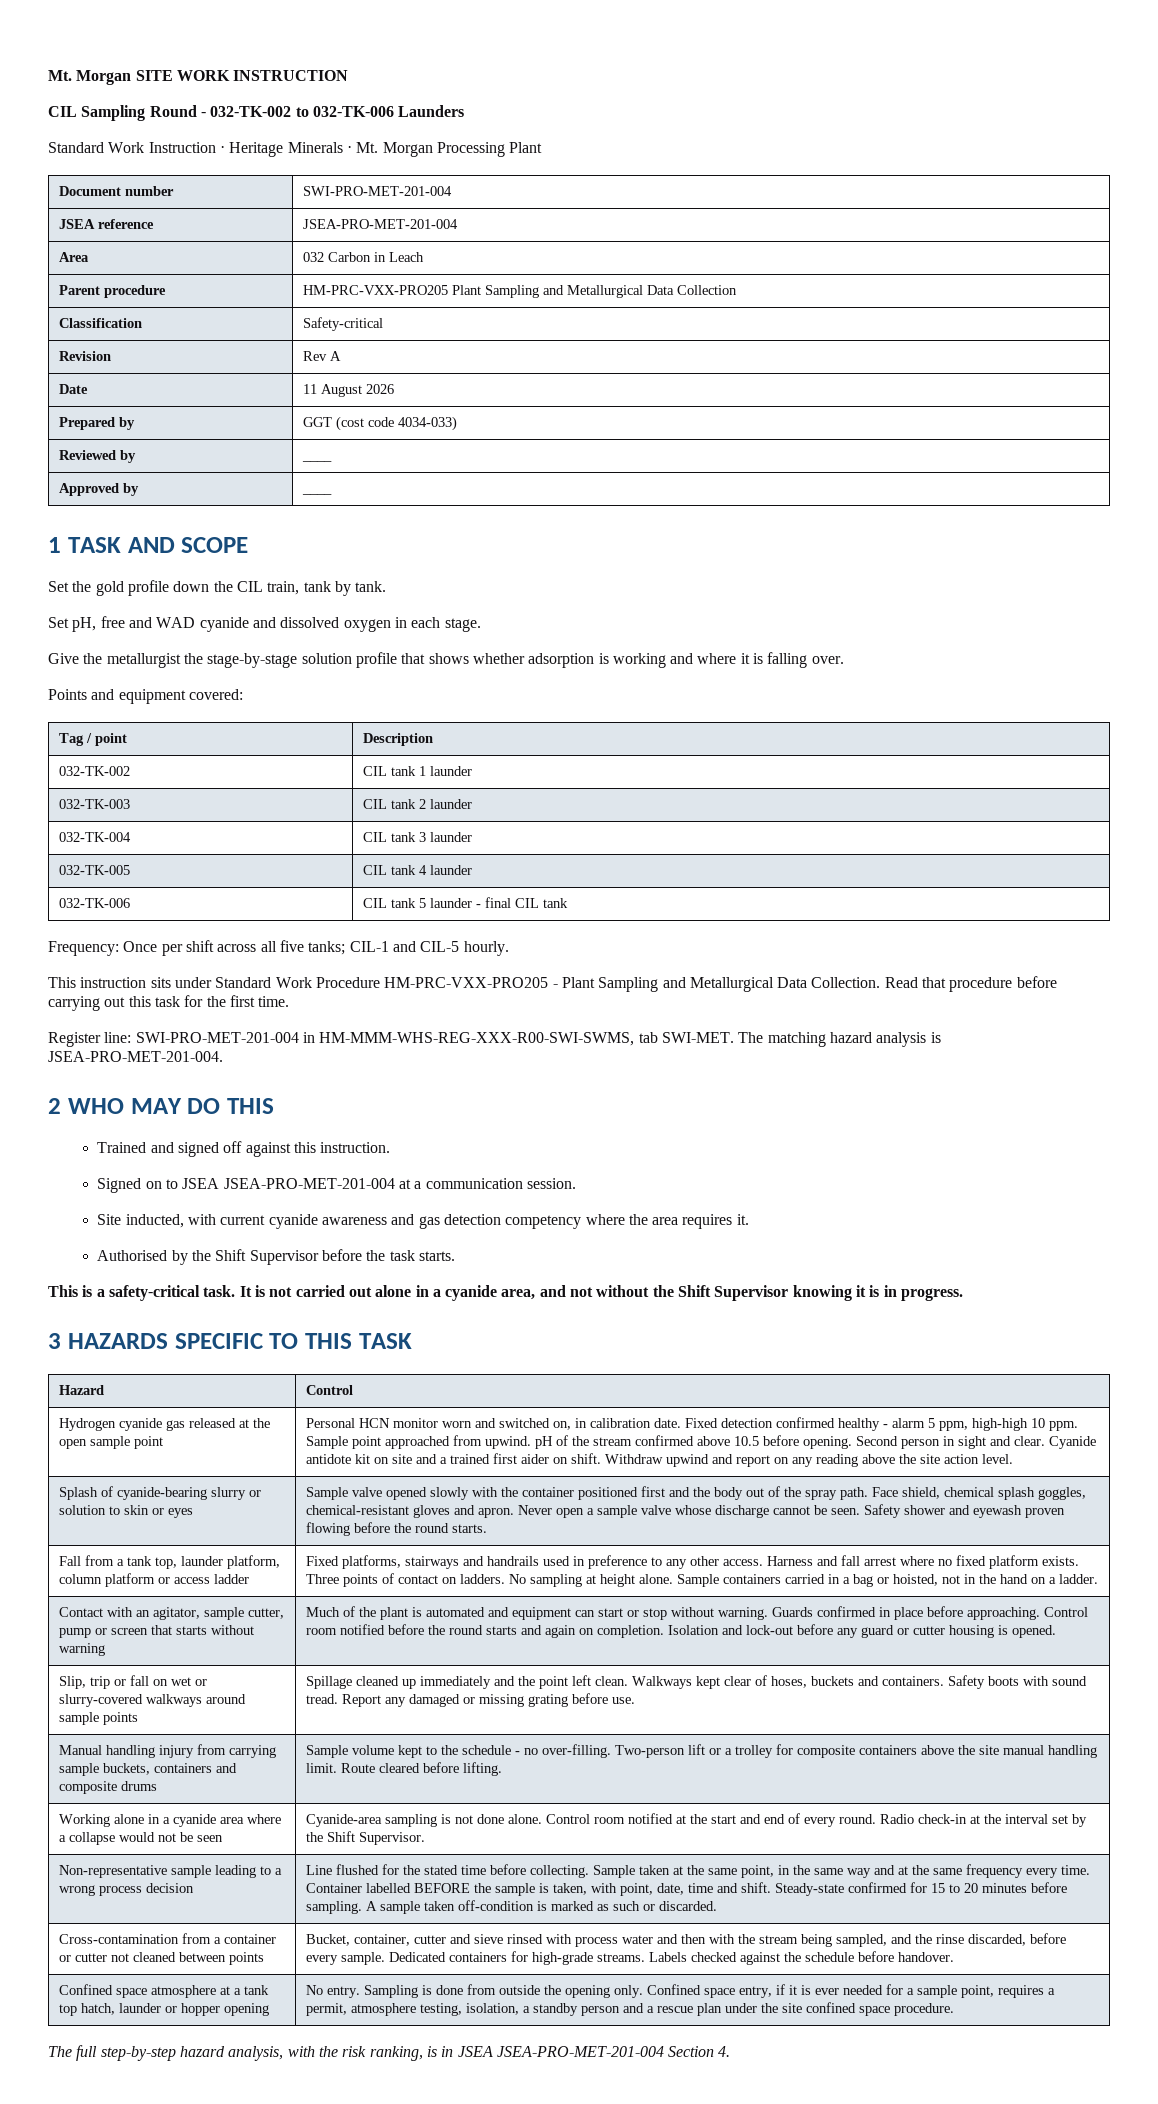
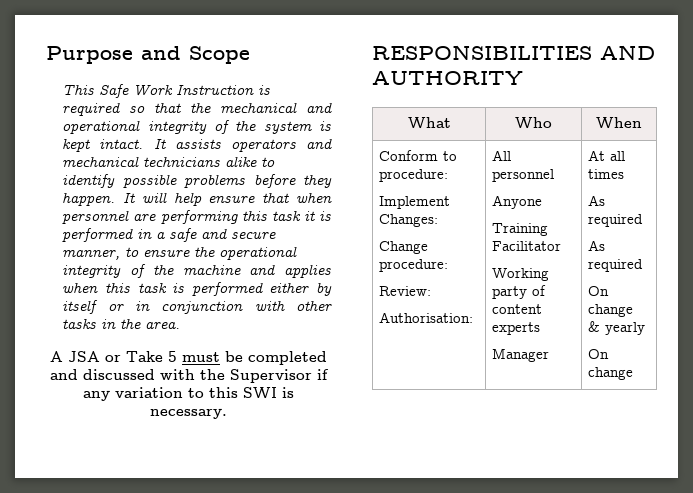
[48,70,349,85] [48,105,465,121] [48,142,543,157] [59,186,175,196] [303,186,453,196] [59,219,155,229] [303,219,459,229] [59,252,90,262] [303,252,425,262] [59,285,167,298] [303,285,738,298] [59,318,143,328] [303,317,384,331] [59,351,112,361] [303,351,342,361] [59,384,89,394] [303,384,395,397] [59,417,136,430] [303,416,458,431] [59,450,137,463] [302,460,333,462] [59,483,140,496] [302,493,333,495] [48,537,249,553] [48,580,387,596] [48,616,481,632] [48,652,844,668] [48,689,243,704] [59,733,128,746] [363,733,434,746] [59,766,131,776] [363,766,473,776] [59,799,131,809] [363,799,473,809] [59,832,132,842] [363,832,473,842] [59,865,131,875] [363,865,473,875] [59,898,131,908] [363,897,569,908] [48,940,509,956] [48,976,1057,992] [48,995,290,1011] [48,1032,941,1047] [48,1051,223,1062] [48,1098,274,1114] [97,1141,391,1157] [97,1178,576,1193] [97,1214,749,1229] [97,1249,455,1265] [48,1285,964,1301] [48,1333,412,1349] [59,1385,105,1395] [306,1385,354,1395] [59,1418,271,1431] [59,1436,164,1449] [306,1417,1079,1431] [306,1435,1097,1449] [306,1453,1014,1467] [59,1486,262,1500] [59,1505,194,1518] [306,1486,1087,1500] [306,1504,1066,1518] [306,1522,488,1536] [59,1555,281,1569] [59,1573,250,1587] [306,1555,1080,1569] [306,1573,1099,1587] [59,1607,285,1620] [59,1625,255,1638] [59,1643,106,1656] [306,1606,1089,1620] [306,1624,1057,1638] [59,1675,208,1689] [59,1694,247,1707] [59,1712,139,1725] [306,1675,1088,1689] [306,1693,636,1707] [59,1744,277,1758] [59,1763,238,1776] [59,1781,158,1794] [306,1744,1098,1758] [306,1762,503,1776] [59,1814,282,1827] [59,1832,224,1845] [306,1813,1088,1827] [306,1831,426,1845] [59,1865,283,1878] [59,1883,195,1896] [306,1864,1091,1878] [306,1882,1068,1896] [306,1900,718,1914] [59,1933,277,1944] [59,1952,265,1965] [306,1933,1067,1947] [306,1951,955,1965] [59,1984,270,1998] [59,2003,270,2016] [306,1984,1056,1998] [306,2002,955,2016] [48,2045,731,2061] Mt. Morgan SITE WORK INSTRUCTION // CIL Sampling Round - 032-TK-002 to 032-TK-006 Launders // Standard Work Instruction · Heritage Minerals · Mt. Morgan Processing Plant // Document number | SWI-PRO-MET-201-004 // JSEA reference | JSEA-PRO-MET-201-004 // Area | 032 Carbon in Leach // Parent procedure | HM-PRC-VXX-PRO205 Plant Sampling and Metallurgical Data Collection // Classification | Safety-critical // Revision | Rev A // Date | 11 August 2026 // Prepared by | GGT (cost code 4034-033) // Reviewed by | ____ // Approved by | ____ // 1 TASK AND SCOPE // Set the gold profile down the CIL train, tank by tank. // Set pH, free and WAD cyanide and dissolved oxygen in each stage. // Give the metallurgist the stage-by-stage solution profile that shows whether adsorption is working and where it is falling over. // Points and equipment covered: // Tag / point | Description // 032-TK-002 | CIL tank 1 launder // 032-TK-003 | CIL tank 2 launder // 032-TK-004 | CIL tank 3 launder // 032-TK-005 | CIL tank 4 launder // 032-TK-006 | CIL tank 5 launder - final CIL tank // Frequency: Once per shift across all five tanks; CIL-1 and CIL-5 hourly. // This instruction sits under Standard Work Procedure HM-PRC-VXX-PRO205 - Plant Sampling and Metallurgical Data Collection. Read that procedure before carrying out this task for the first time. // Register line: SWI-PRO-MET-201-004 in HM-MMM-WHS-REG-XXX-R00-SWI-SWMS, tab SWI-MET. The matching hazard analysis is JSEA-PRO-MET-201-004. // 2 WHO MAY DO THIS // Trained and signed off against this instruction. // Signed on to JSEA JSEA-PRO-MET-201-004 at a communication session. // Site inducted, with current cyanide awareness and gas detection competency where the area requires it. // Authorised by the Shift Supervisor before the task starts. // This is a safety-critical task. It is not carried out alone in a cyanide area, and not without the Shift Supervisor knowing it is in progress. // 3 HAZARDS SPECIFIC TO THIS TASK // Hazard | Control // Hydrogen cyanide gas released at the open sample point | Personal HCN monitor worn and switched on, in calibration date. Fixed detection confirmed healthy - alarm 5 ppm, high-high 10 ppm. Sample point approached from upwind. pH of the stream confirmed above 10.5 before opening. Second person in sight and clear. Cyanide antidote kit on site and a trained first aider on shift. Withdraw upwind and report on any reading above the site action level. // Splash of cyanide-bearing slurry or solution to skin or eyes | Sample valve opened slowly with the container positioned first and the body out of the spray path. Face shield, chemical splash goggles, chemical-resistant gloves and apron. Never open a sample valve whose discharge cannot be seen. Safety shower and eyewash proven flowing before the round starts. // Fall from a tank top, launder platform, column platform or access ladder | Fixed platforms, stairways and handrails used in preference to any other access. Harness and fall arrest where no fixed platform exists. Three points of contact on ladders. No sampling at height alone. Sample containers carried in a bag or hoisted, not in the hand on a ladder. // Contact with an agitator, sample cutter, pump or screen that starts without warning | Much of the plant is automated and equipment can start or stop without warning. Guards confirmed in place before approaching. Control room notified before the round starts and again on completion. Isolation and lock-out before any guard or cutter housing is opened. // Slip, trip or fall on wet or slurry-covered walkways around sample points | Spillage cleaned up immediately and the point left clean. Walkways kept clear of hoses, buckets and containers. Safety boots with sound tread. Report any damaged or missing grating before use. // Manual handling injury from carrying sample buckets, containers and composite drums | Sample volume kept to the schedule - no over-filling. Two-person lift or a trolley for composite containers above the site manual handling limit. Route cleared before lifting. // Working alone in a cyanide area where a collapse would not be seen | Cyanide-area sampling is not done alone. Control room notified at the start and end of every round. Radio check-in at the interval set by the Shift Supervisor. // Non-representative sample leading to a wrong process decision | Line flushed for the stated time before collecting. Sample taken at the same point, in the same way and at the same frequency every time. Container labelled BEFORE the sample is taken, with point, date, time and shift. Steady-state confirmed for 15 to 20 minutes before sampling. A sample taken off-condition is marked as such or discarded. // Cross-contamination from a container or cutter not cleaned between points | Bucket, container, cutter and sieve rinsed with process water and then with the stream being sampled, and the rinse discarded, before every sample. Dedicated containers for high-grade streams. Labels checked against the schedule before handover. // Confined space atmosphere at a tank top hatch, launder or hopper opening | No entry. Sampling is done from outside the opening only. Confined space entry, if it is ever needed for a sample point, requires a permit, atmosphere testing, isolation, a standby person and a rescue plan under the site confined space procedure. // The full step-by-step hazard analysis, with the risk ranking, is in JSEA JSEA-PRO-MET-201-004 Section 4. -> [46,46,250,64] [62,84,271,98] [62,102,332,116] [62,120,331,134] [62,138,332,152] [62,156,276,167] [62,174,333,188] [62,192,332,206] [62,210,332,224] [62,228,277,242] [62,246,298,260] [62,264,331,278] [62,282,332,296] [62,300,332,314] [62,318,181,329] [50,351,327,365] [50,369,329,383] [83,387,294,401] [150,408,227,419] [372,45,655,60] [372,71,523,85] [407,117,451,129] [515,117,552,129] [596,117,642,129] [379,150,458,161] [379,169,449,182] [379,196,451,209] [379,214,439,227] [379,241,429,254] [379,259,449,272] [379,286,432,296] [379,312,474,323] [492,150,512,161] [492,169,555,182] [492,195,543,209] [492,223,549,236] [492,241,562,251] [492,268,550,281] [492,285,547,299] [492,304,543,314] [492,322,541,335] [492,348,550,362] [588,150,626,161] [588,169,625,179] [588,195,606,206] [588,214,644,227] [588,240,606,251] [588,259,644,272] [588,286,610,296] [588,304,634,317] [588,321,646,335] [588,349,610,359] [588,367,634,380] Purpose and Scope // This Safe Work Instruction is required so that the mechanical and operational integrity of the system is kept intact. It assists operators and mechanical technicians alike to identify possible problems before they happen. It will help ensure that when personnel are performing this task it is performed in a safe and secure manner, to ensure the operational integrity of the machine and applies when this task is performed either by itself or in conjunction with other tasks in the area. // A JSA or Take 5 must be completed and discussed with the Supervisor if any variation to this SWI is necessary. // RESPONSIBILITIES AND AUTHORITY // What | Who | When // Conform to procedure: // Implement Changes: // Change procedure: // Review: // Authorisation: | All personnel // Anyone // Training Facilitator // Working party of content experts // Manager | At all times // As required // As required // On change & yearly // On change

